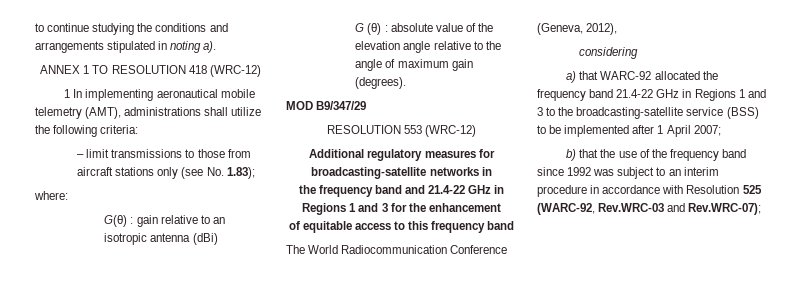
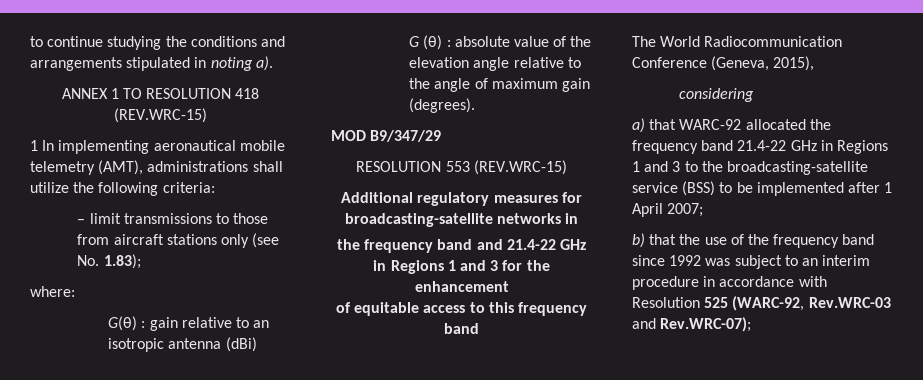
[209,65,261,77] (WRC-12) -> [114,108,207,123] (REV.WRC-15)
[425,125,477,137] (WRC-12) -> [473,160,567,175] (REV.WRC-15)
[586,23,618,35] 2012), -> [773,56,815,71] 2015),

